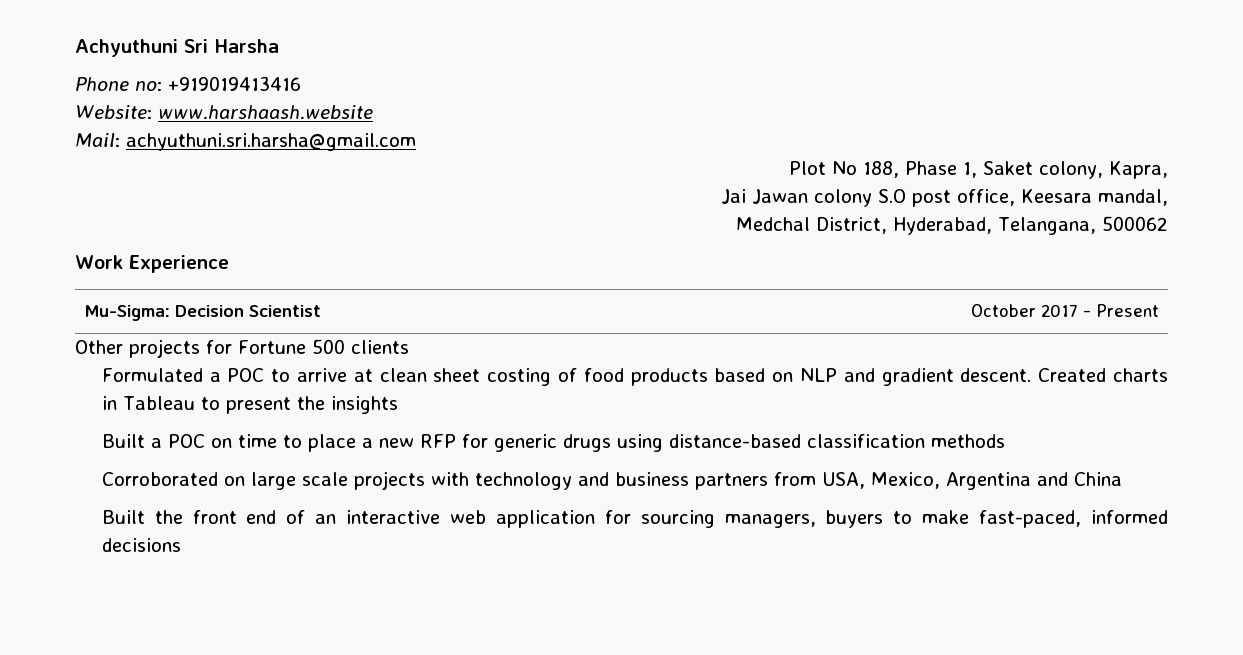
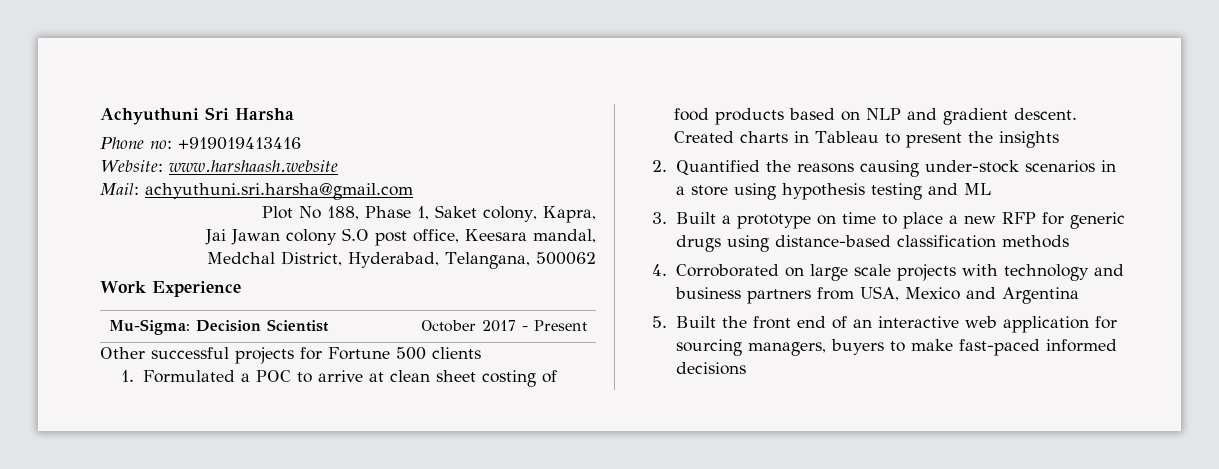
(123, 347) none -> [151,347,229,359] successful
(409, 347) none -> [120,370,134,382] 1.
(398, 405) none -> [651,160,1116,177] [675,183,991,200] [651,212,667,224] 2. Quantified the reasons causing under-stock scenarios in a store using hypothesis testing and ML // 3.
[167,434,205,448] POC -> [736,214,811,229] prototype
(1005, 441) none -> [651,264,667,276] 4.
[870,472,940,489] Mexico, -> [904,287,996,300] Mexico and
[1036,472,1122,486] and China // -> [651,316,667,328] // 5.
[979,510,1082,528] fast-paced, -> [958,339,1040,356] fast-paced

